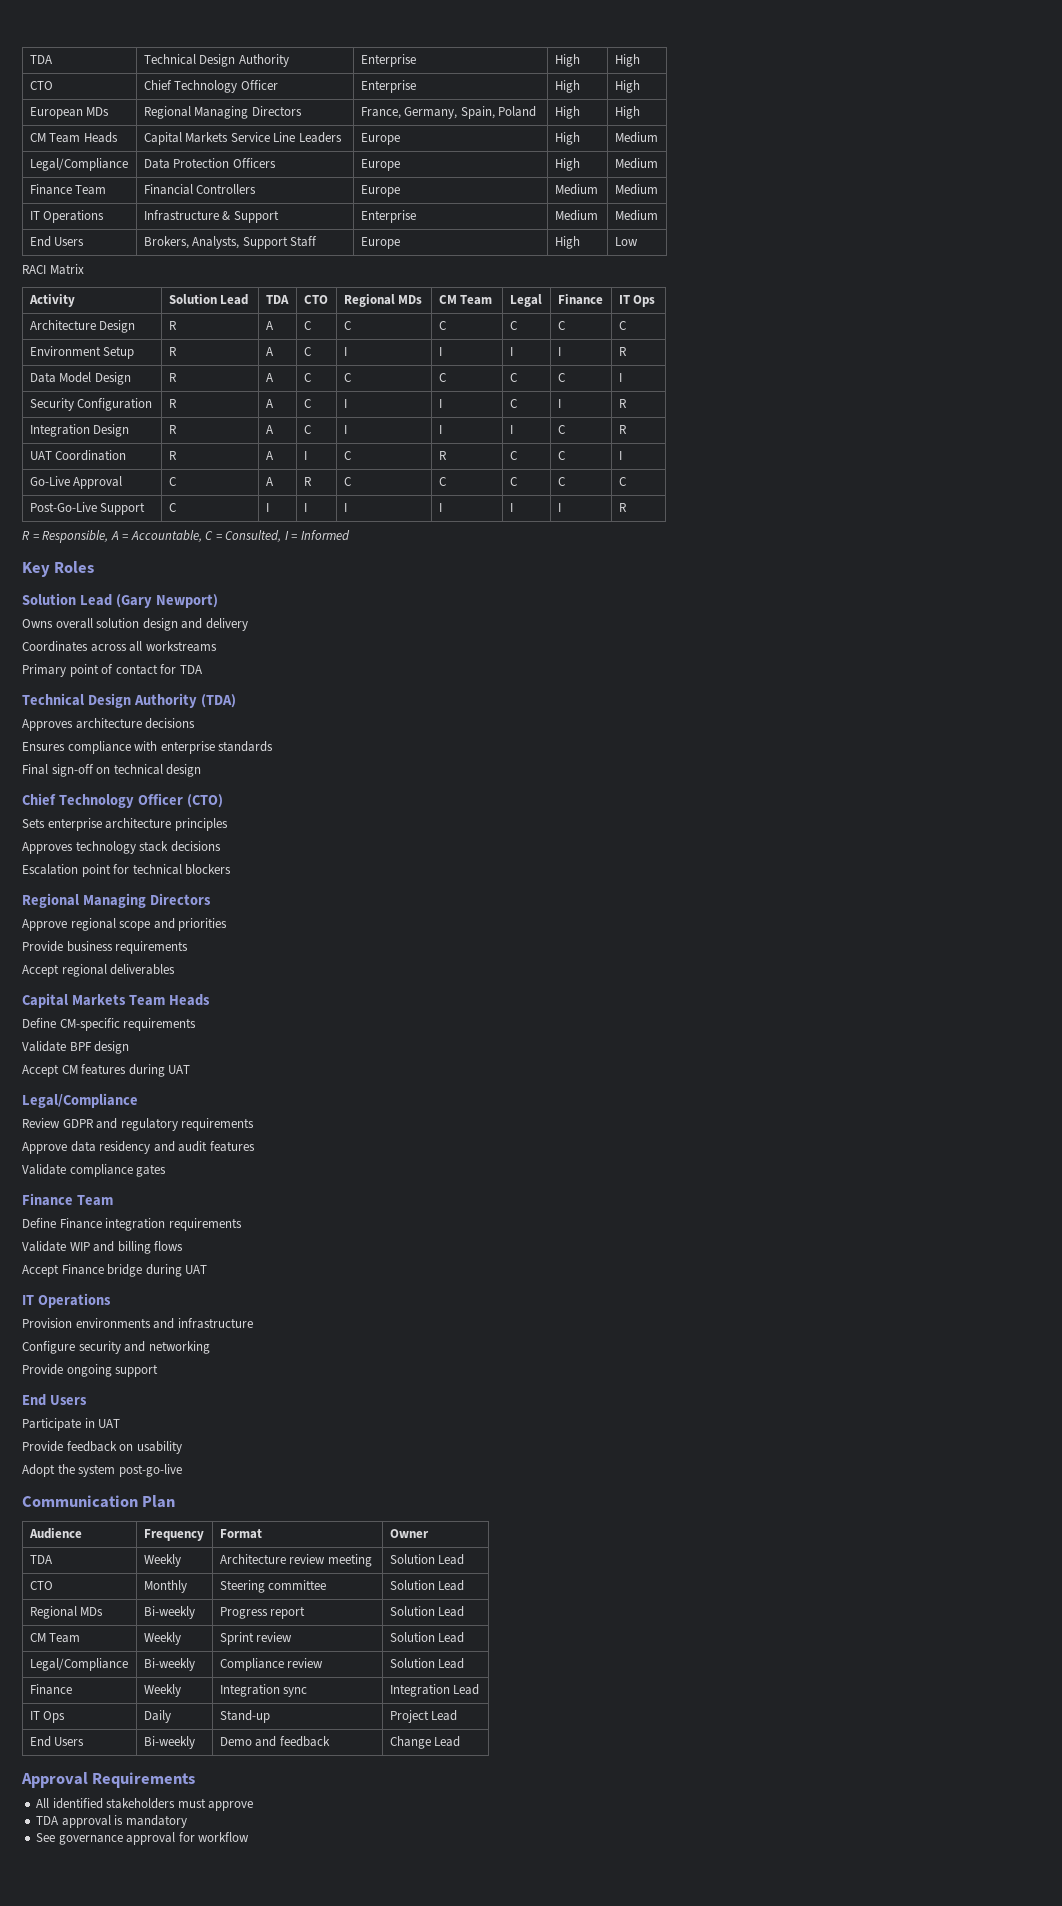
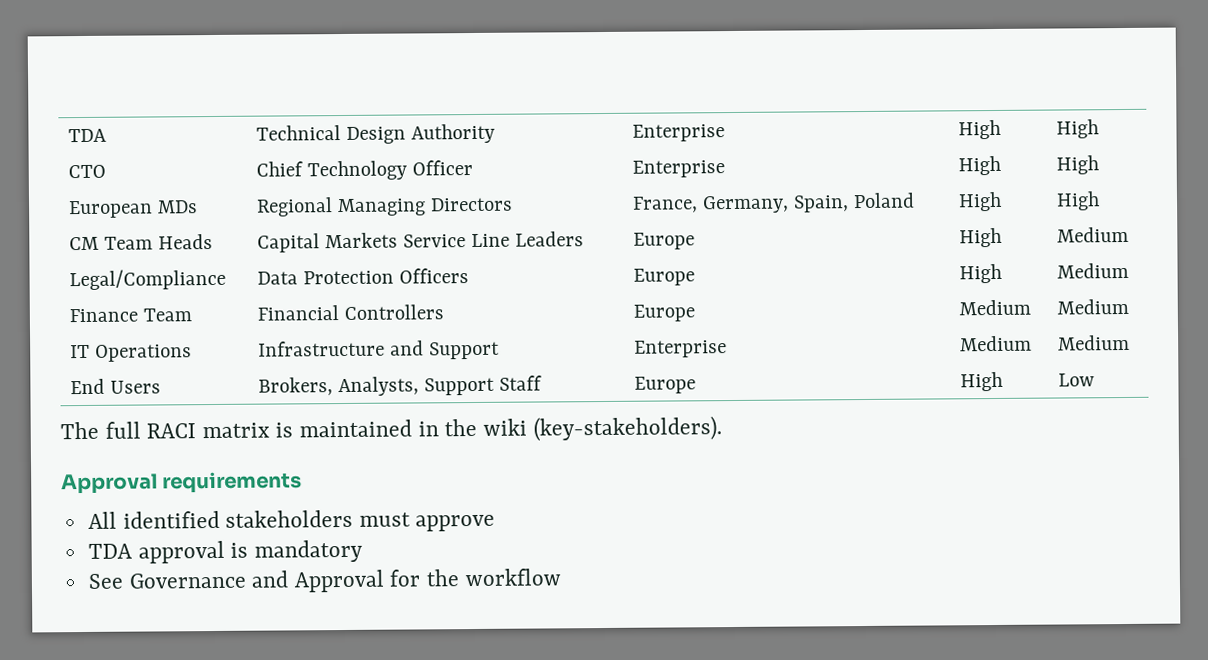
[222,211,231,220] & -> [390,340,425,356] and
[22,264,84,275] [28,294,75,307] [168,294,249,305] [265,295,289,304] [303,295,328,304] [343,294,423,307] [438,295,493,305] [509,294,542,307] [557,294,603,305] [618,295,656,307] [29,320,136,333] [168,321,177,330] [265,321,274,330] [303,321,311,330] [343,321,351,330] [438,321,446,330] [509,321,517,330] [557,321,565,330] [618,321,626,330] [29,346,135,359] [168,347,177,356] [265,347,274,356] [303,347,311,356] [343,347,347,356] [438,347,442,356] [509,347,513,356] [557,347,561,356] [618,347,627,356] [29,372,131,385] [168,373,177,382] [265,373,274,382] [303,373,311,382] [343,373,351,382] [438,373,446,382] [509,373,517,382] [557,373,565,382] [618,373,622,382] [29,398,153,411] [168,399,177,408] [265,399,274,408] [303,399,311,408] [343,399,347,408] [438,399,442,408] [509,399,517,408] [557,399,561,408] [618,399,627,408] [29,424,130,437] [168,425,177,434] [265,425,274,434] [303,425,311,434] [343,425,347,434] [438,425,442,434] [509,425,513,434] [557,425,565,434] [618,425,627,434] [29,450,127,461] [168,451,177,460] [265,451,274,460] [303,451,307,460] [343,451,351,460] [438,451,447,460] [509,451,517,460] [557,451,565,460] [618,451,622,460] [29,476,123,489] [168,477,176,486] [265,477,274,486] [303,477,312,486] [343,477,351,486] [438,477,446,486] [509,477,517,486] [557,477,565,486] [618,477,626,486] [29,502,146,515] [168,503,176,512] [265,503,269,512] [303,503,307,512] [343,503,347,512] [438,503,442,512] [509,503,513,512] [557,503,561,512] [618,503,627,512] [22,530,350,543] [22,561,95,577] [22,593,218,608] [22,618,248,631] [22,641,217,652] [22,664,203,677] [22,693,236,708] [22,718,196,731] [22,741,274,754] [22,764,202,777] [22,793,223,808] [22,818,228,831] [22,841,221,854] [22,864,232,877] [22,893,211,908] [22,918,228,931] [22,941,189,954] [22,964,176,977] [22,993,210,1008] [22,1018,197,1031] [22,1041,130,1054] [22,1064,191,1077] [22,1093,138,1108] [22,1118,255,1131] [22,1141,255,1154] [22,1164,167,1177] [22,1193,113,1206] [22,1218,242,1231] [22,1241,184,1254] [22,1264,208,1277] [22,1293,111,1308] [22,1318,253,1329] [22,1341,210,1354] [22,1364,159,1377] [22,1394,87,1406] [22,1418,121,1431] [22,1441,182,1454] [22,1464,182,1477] [22,1495,176,1508] [28,1528,82,1539] [143,1529,204,1541] [219,1529,262,1539] [389,1529,429,1538] [29,1555,53,1564] [143,1554,181,1567] [219,1554,372,1567] [389,1554,465,1565] [29,1581,53,1590] [143,1580,187,1593] [219,1580,327,1593] [389,1580,465,1591] [29,1606,104,1619] [143,1606,195,1619] [219,1606,306,1619] [389,1606,465,1617] [29,1633,81,1643] [143,1632,181,1645] [219,1632,293,1645] [389,1632,465,1643] [29,1658,128,1671] [143,1658,195,1671] [219,1658,324,1671] [389,1658,465,1669] [29,1684,72,1695] [143,1684,181,1697] [219,1684,308,1697] [389,1684,480,1697] [29,1711,66,1723] [143,1710,171,1723] [219,1710,270,1723] [389,1710,458,1723] [29,1736,85,1747] [143,1736,195,1749] [219,1736,330,1747] [389,1736,461,1749] [21,1772,196,1788] RACI Matrix // Activity | Solution Lead | TDA | CTO | Regional MDs | CM Team | Legal | Finance | IT Ops // Architecture Design | R | A | C | C | C | C | C | C // Environment Setup | R | A | C | I | I | I | I | R // Data Model Design | R | A | C | C | C | C | C | I // Security Configuration | R | A | C | I | I | C | I | R // Integration Design | R | A | C | I | I | I | C | R // UAT Coordination | R | A | I | C | R | C | C | I // Go-Live Approval | C | A | R | C | C | C | C | C // Post-Go-Live Support | C | I | I | I | I | I | I | R // R = Responsible, A = Accountable, C = Consulted, I = Informed // Key Roles // Solution Lead (Gary Newport) // Owns overall solution design and delivery // Coordinates across all workstreams // Primary point of contact for TDA // Technical Design Authority (TDA) // Approves architecture decisions // Ensures compliance with enterprise standards // Final sign-off on technical design // Chief Technology Officer (CTO) // Sets enterprise architecture principles // Approves technology stack decisions // Escalation point for technical blockers // Regional Managing Directors // Approve regional scope and priorities // Provide business requirements // Accept regional deliverables // Capital Markets Team Heads // Define CM-specific requirements // Validate BPF design // Accept CM features during UAT // Legal/Compliance // Review GDPR and regulatory requirements // Approve data residency and audit features // Validate compliance gates // Finance Team // Define Finance integration requirements // Validate WIP and billing flows // Accept Finance bridge during UAT // IT Operations // Provision environments and infrastructure // Configure security and networking // Provide ongoing support // End Users // Participate in UAT // Provide feedback on usability // Adopt the system post-go-live // Communication Plan // Audience | Frequency | Format | Owner // TDA | Weekly | Architecture review meeting | Solution Lead // CTO | Monthly | Steering committee | Solution Lead // Regional MDs | Bi-weekly | Progress report | Solution Lead // CM Team | Weekly | Sprint review | Solution Lead // Legal/Compliance | Bi-weekly | Compliance review | Solution Lead // Finance | Weekly | Integration sync | Integration Lead // IT Ops | Daily | Stand-up | Project Lead // End Users | Bi-weekly | Demo and feedback | Change Lead // Approval Requirements -> [60,416,722,442] [61,471,303,495] The full RACI matrix is maintained in the wiki (key-stakeholders). // Approval requirements
[58,1832,195,1845] governance approval for -> [128,569,460,593] Governance and Approval for the

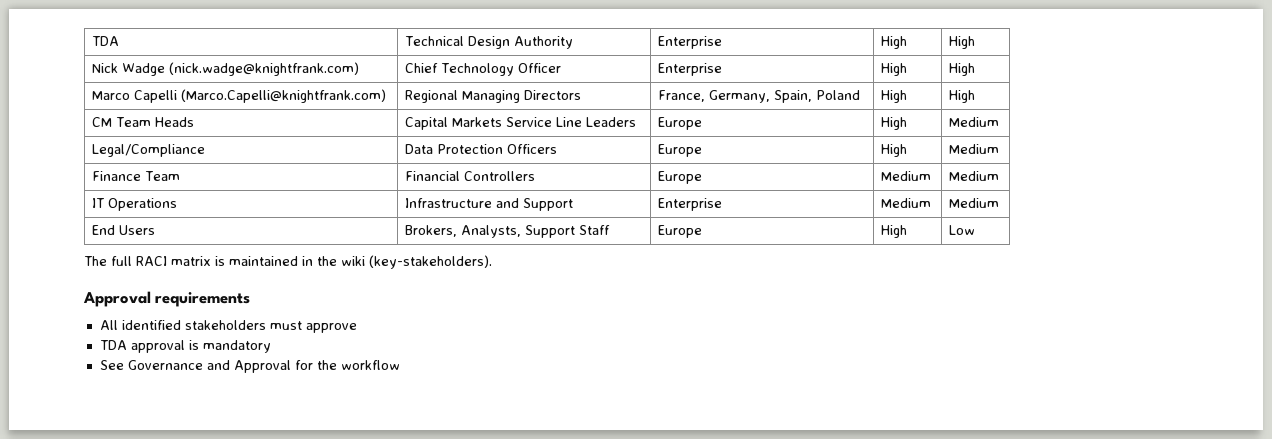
[68,164,107,179] CTO -> [92,62,360,76] Nick Wadge (nick.wadge@knightfrank.com)
[68,200,199,219] European MDs -> [92,89,387,103] Marco Capelli (Marco.Capelli@knightfrank.com)

